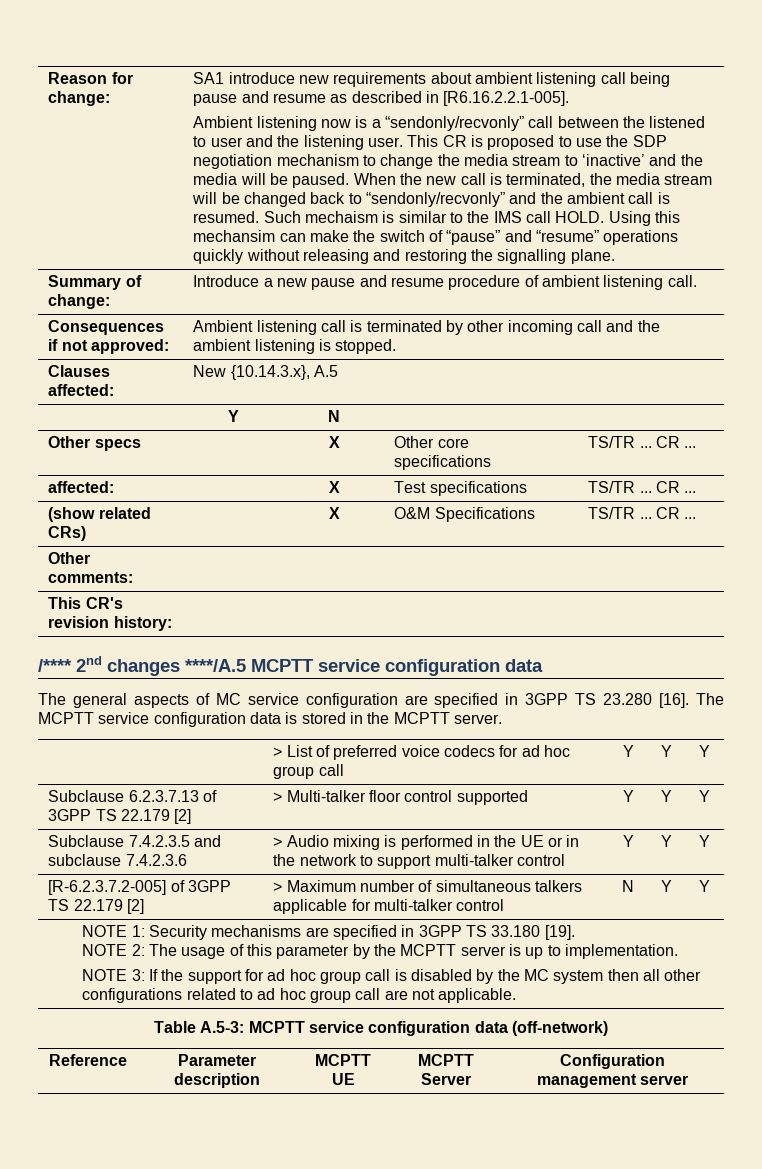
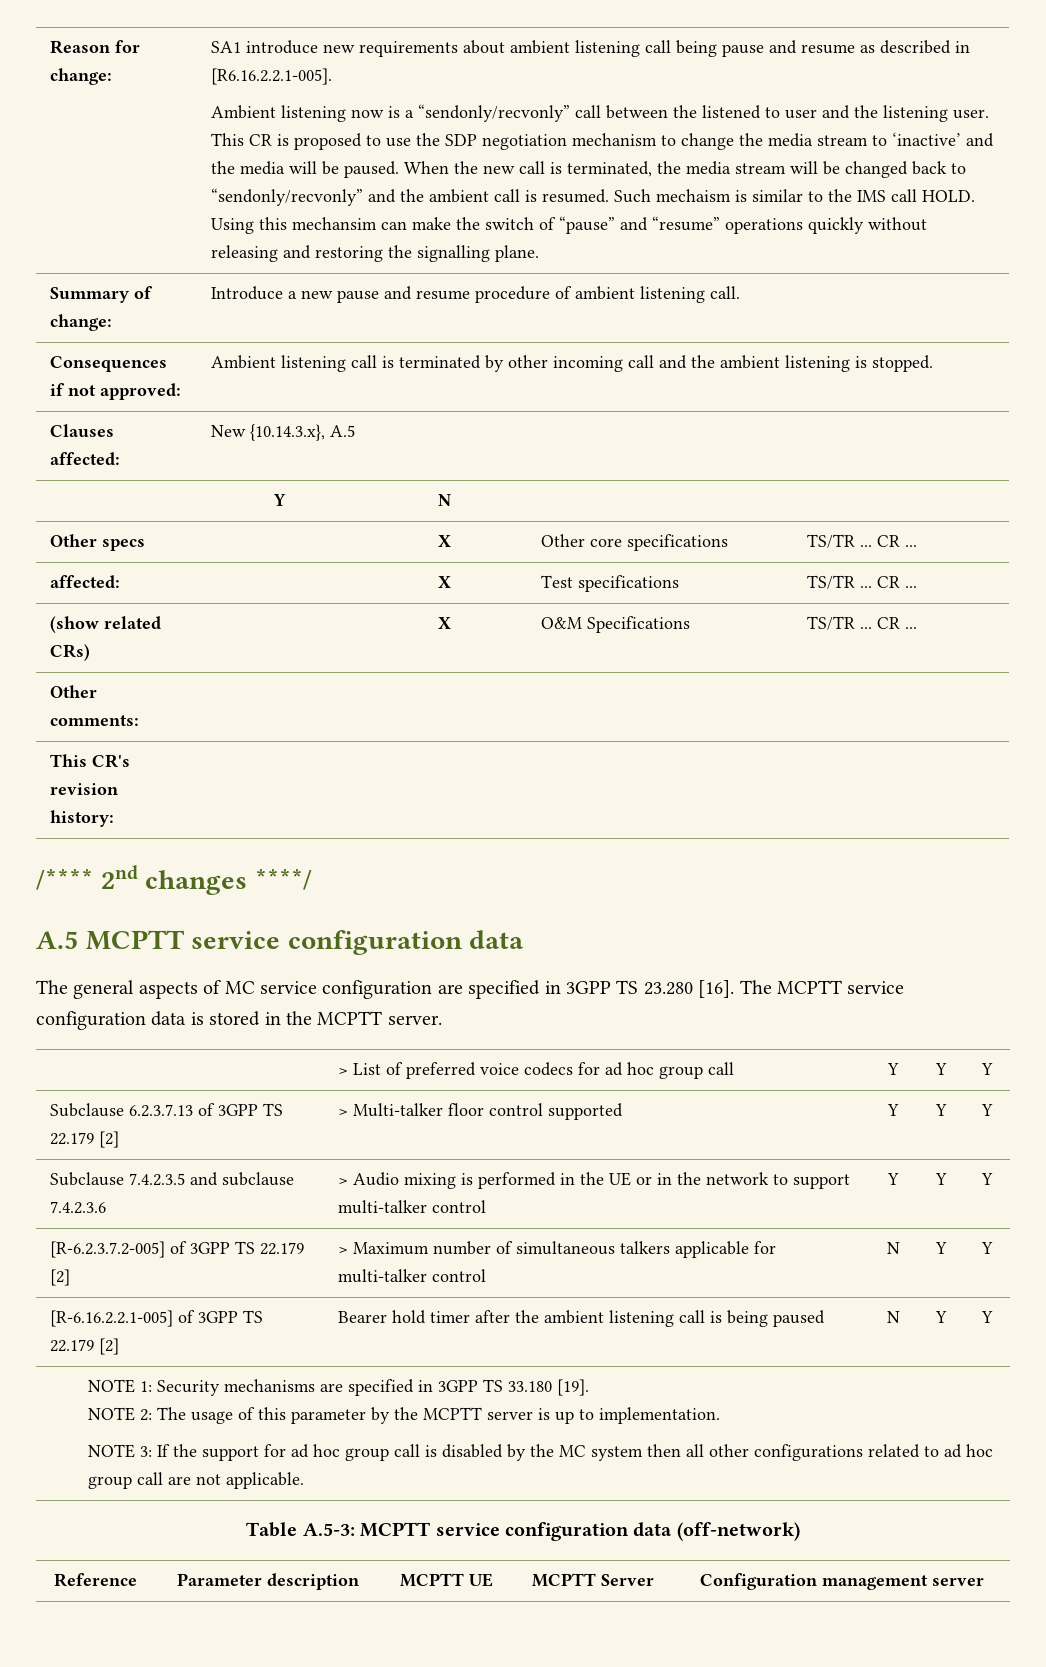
[185,659,246,672] ****/A.5 -> [254,868,312,890] [36,931,78,949] ****/ // A.5
(710, 886) none -> [49,1310,263,1327] [49,1338,119,1355] [337,1310,825,1327] [886,1311,900,1323] [934,1311,947,1323] [980,1311,993,1323] // [R-6.16.2.2.1-005] of 3GPP TS 22.179 [2] | Bearer hold timer after the ambient listening call is being paused | N | Y | Y

